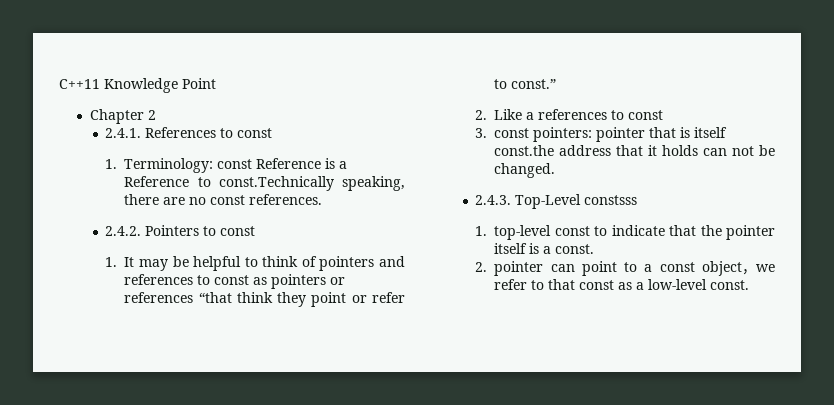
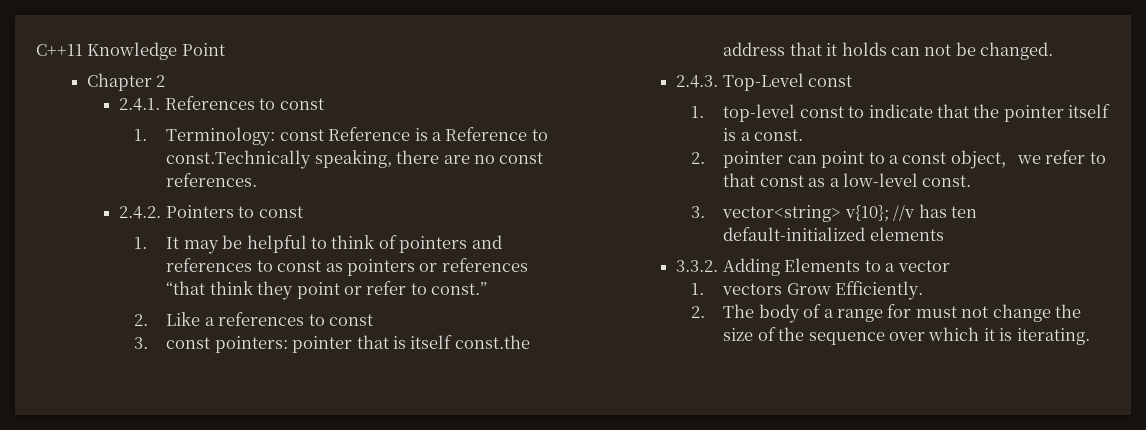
[584,195,638,205] constsss -> [808,75,853,87] const
(750, 285) none -> [690,204,977,222] [723,227,944,241] [676,258,950,276] [690,281,924,300] [690,304,1082,323] [723,327,1090,345] // 3. vector<string> v{10}; //v has ten default-initialized elements // 3.3.2. Adding Elements to a vector // 1. vectors Grow Efficiently. // 2. The body of a range for must not change the size of the sequence over which it is iterating.

